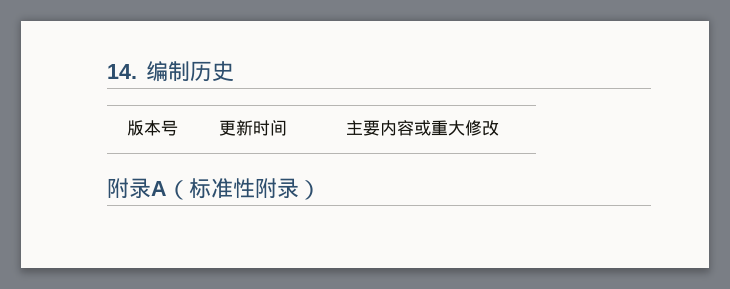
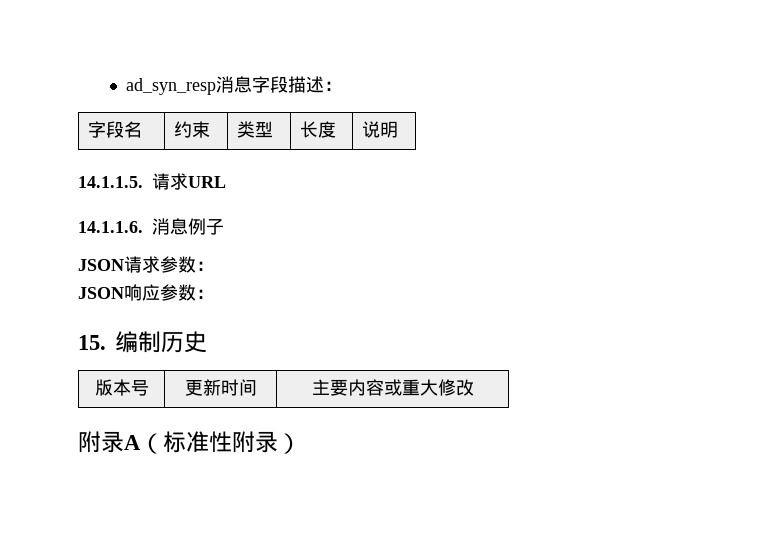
[107,64,137,79] 14. -> [125,76,342,95] [87,121,142,138] [173,121,210,138] [236,121,273,138] [299,121,336,138] [361,121,398,138] [78,173,226,190] [78,218,224,235] [78,256,214,273] [78,284,214,301] [78,335,106,350] ad_syn_resp消息字段描述： // 字段名 | 约束 | 类型 | 长度 | 说明 // 14.1.1.5.请求URL // 14.1.1.6.消息例子 // JSON请求参数： // JSON响应参数： // 15.

